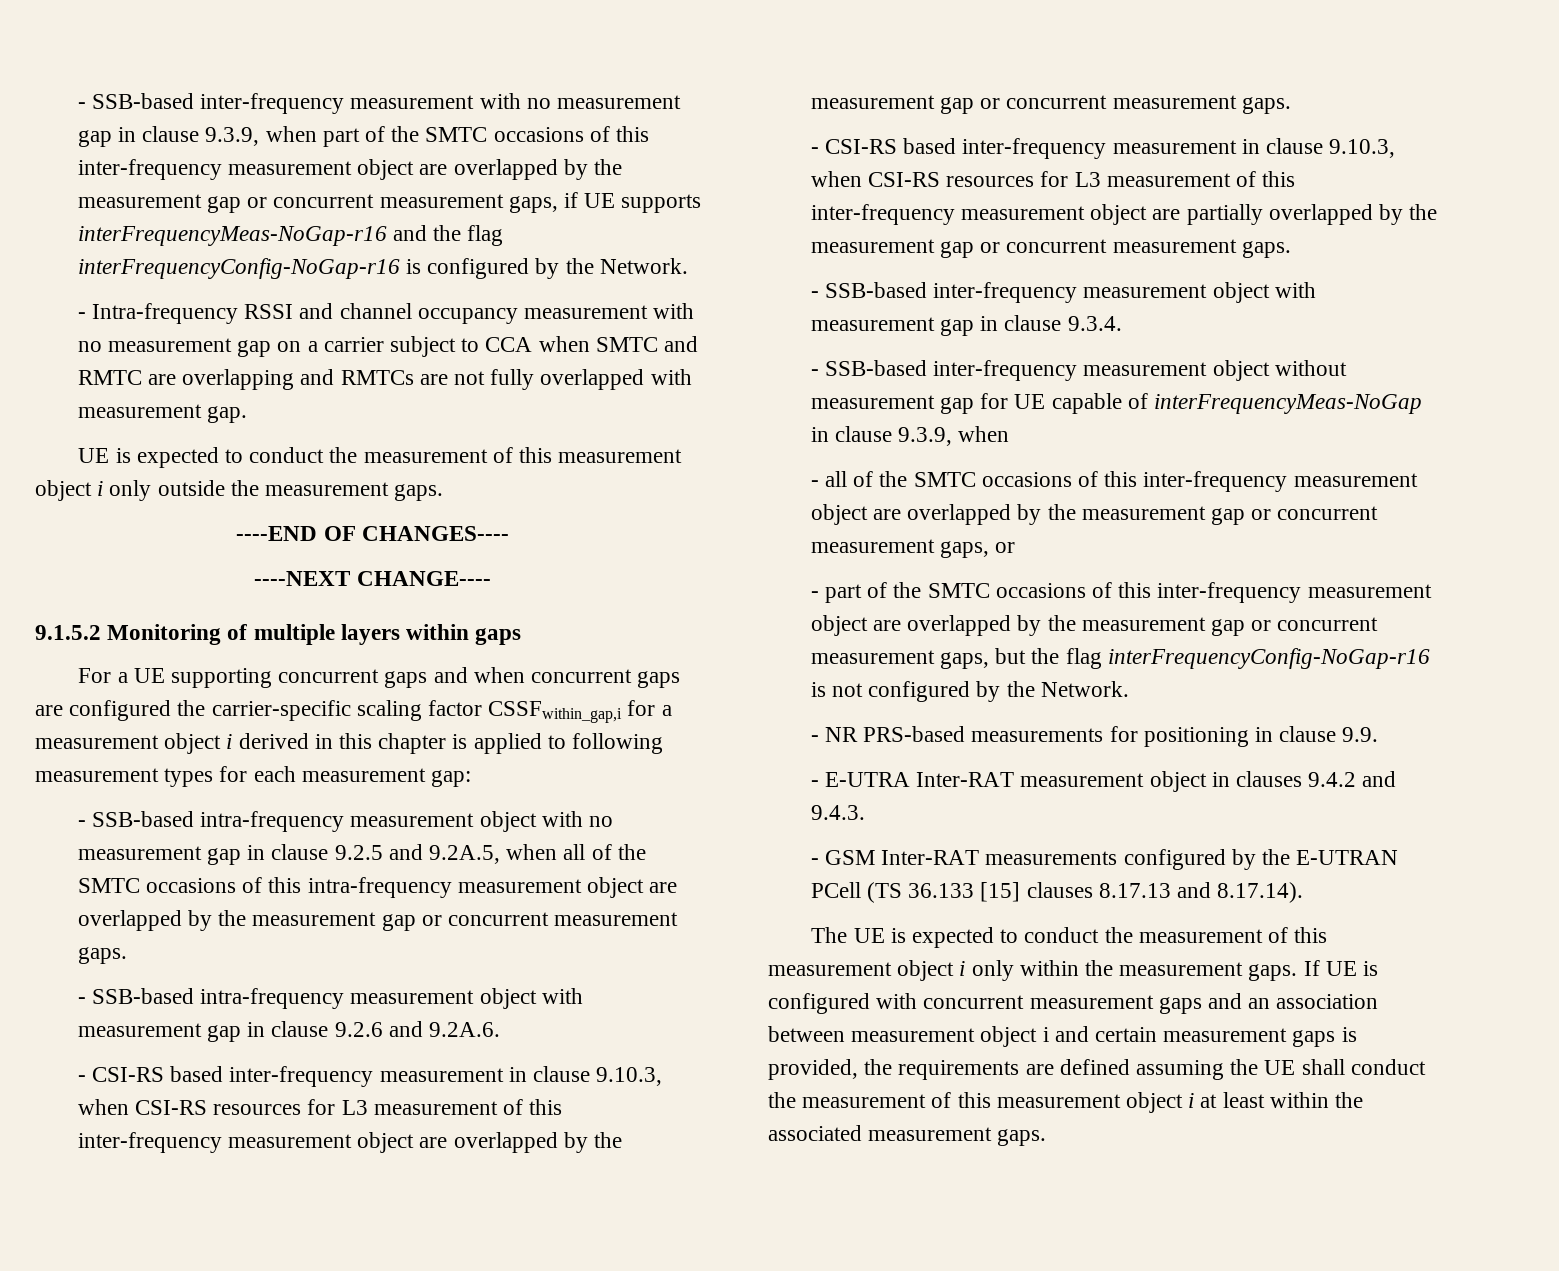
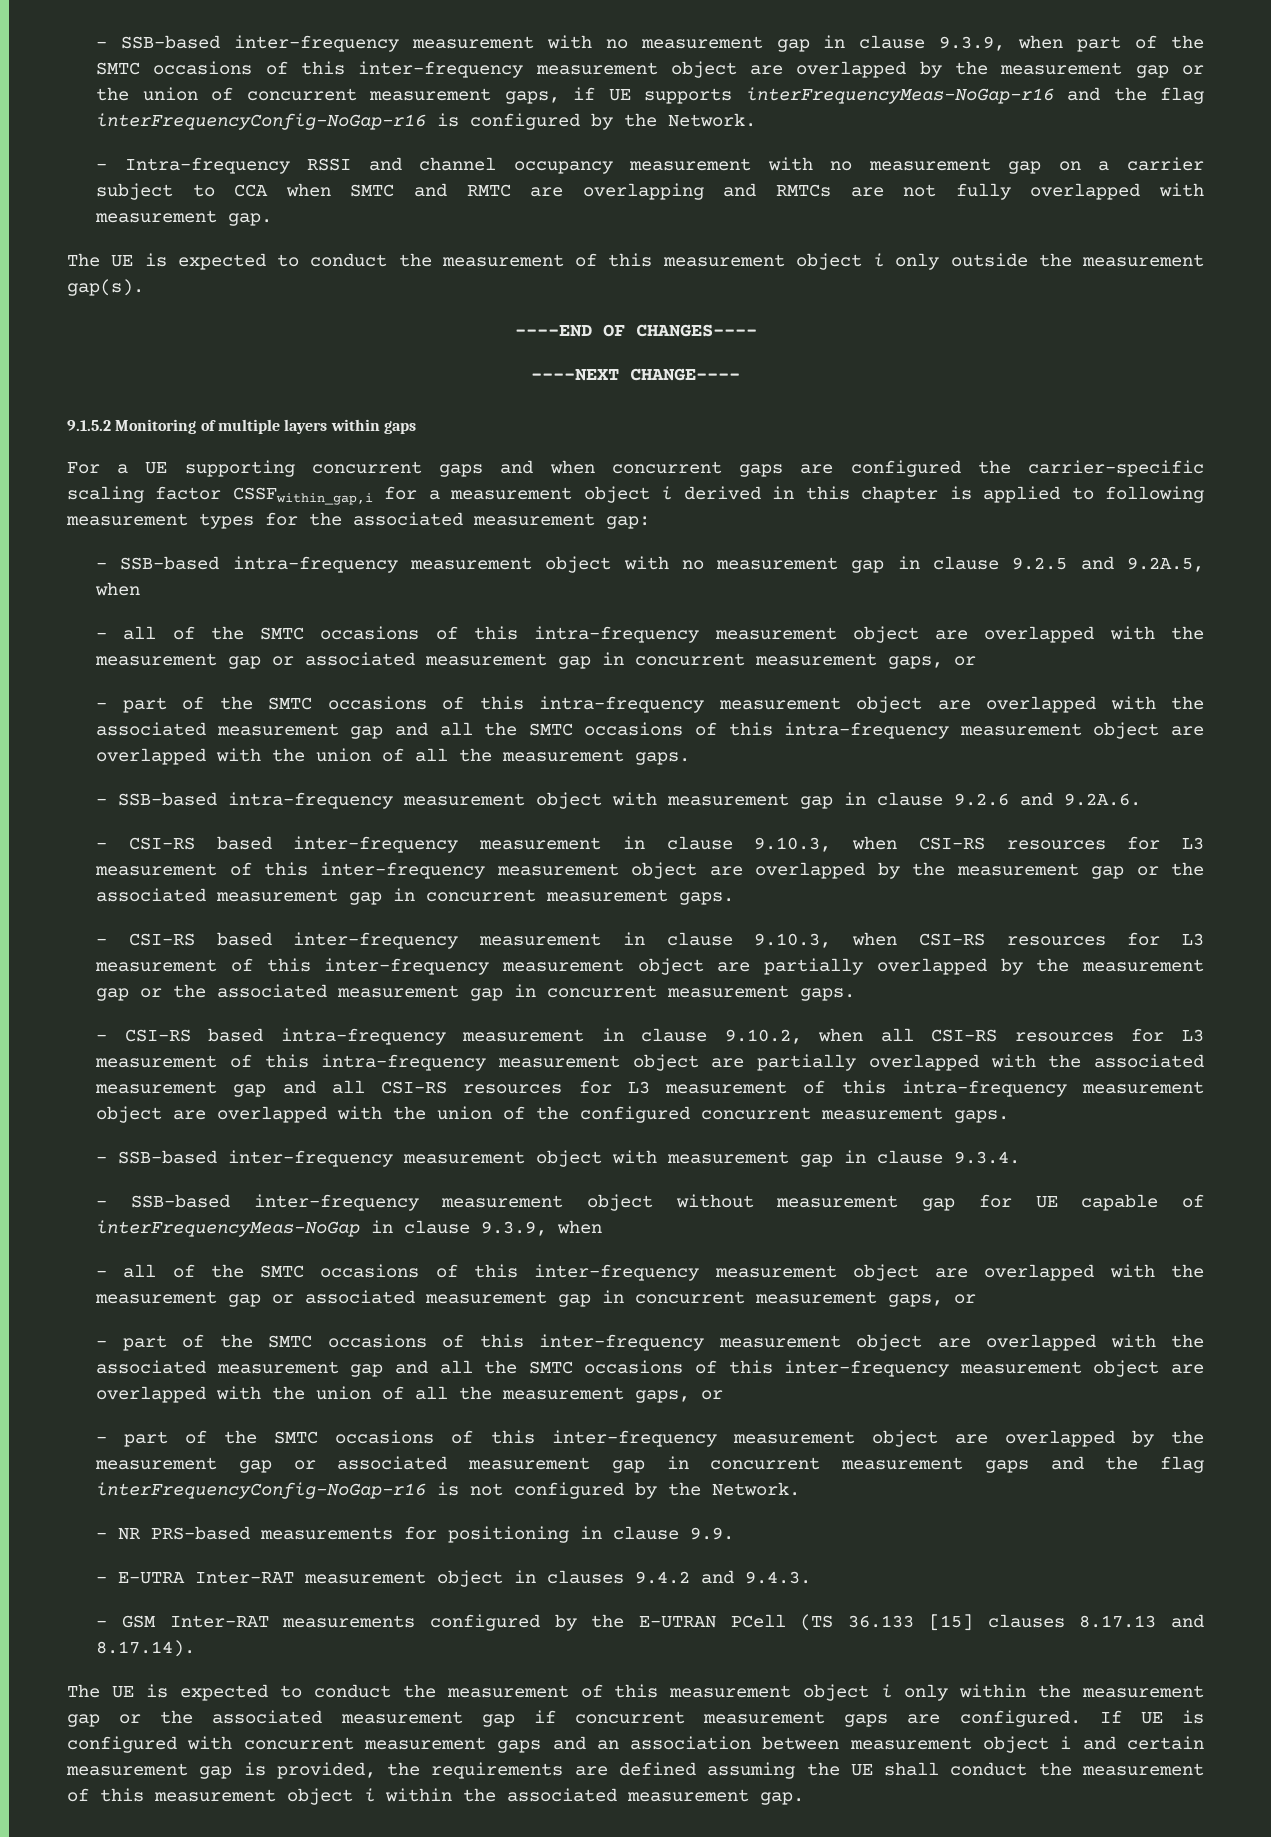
(268, 202) none -> [96,87,234,101] the union of
(247, 414) none -> [67,253,100,267] The
[394,484,444,501] gaps. -> [67,279,144,296] gap(s).
[253,766,296,782] each -> [309,512,463,526] the associated
(558, 852) none -> [96,632,108,639] // -
[187,910,549,931] by the measurement gap or concurrent -> [1109,626,1204,640] [95,652,977,669] [96,696,1204,713] [96,722,1204,739] [96,748,493,765] with the measurement gap or associated measurement gap in concurrent measurement gaps, or // - part of the SMTC occasions of this intra-frequency measurement object are overlapped with the associated measurement gap and all the SMTC occasions of this intra-frequency measurement object are overlapped with the union of all the
(1001, 103) none -> [1170,862,1204,876] [96,888,416,905] the associated measurement gap in
(1001, 247) none -> [173,984,856,1001] [96,1028,1204,1045] [95,1054,1204,1071] [95,1080,1204,1097] [96,1106,691,1123] the associated measurement gap in concurrent measurement gaps. // - CSI-RS based intra-frequency measurement in clause 9.10.2, when all CSI-RS resources for L3 measurement of this intra-frequency measurement object are partially overlapped with the associated measurement gap and all CSI-RS resources for L3 measurement of this intra-frequency measurement object are overlapped with the union of the configured
[1017,504,1379,525] [810,539,1016,558] by the measurement gap or concurrent measurement gaps, or -> [1109,1264,1204,1278] [95,1290,977,1307] [96,1334,1204,1351] [96,1360,1204,1377] [96,1386,724,1403] with the measurement gap or associated measurement gap in concurrent measurement gaps, or // - part of the SMTC occasions of this inter-frequency measurement object are overlapped with the associated measurement gap and all the SMTC occasions of this inter-frequency measurement object are overlapped with the union of all the measurement gaps, or
[1277,617,1379,631] [810,648,1027,669] concurrent measurement gaps, but -> [337,1456,1084,1473] associated measurement gap in concurrent measurement gaps and
[1248,964,1298,981] gaps. -> [67,1710,1081,1727] gap or the associated measurement gap if concurrent measurement gaps are configured.
[1292,1030,1336,1047] gaps -> [199,1766,233,1779] gap
[1200,1092,1265,1108] at least -> (375, 1795) none
[997,1129,1047,1146] gaps. -> [760,1792,804,1805] gap.

